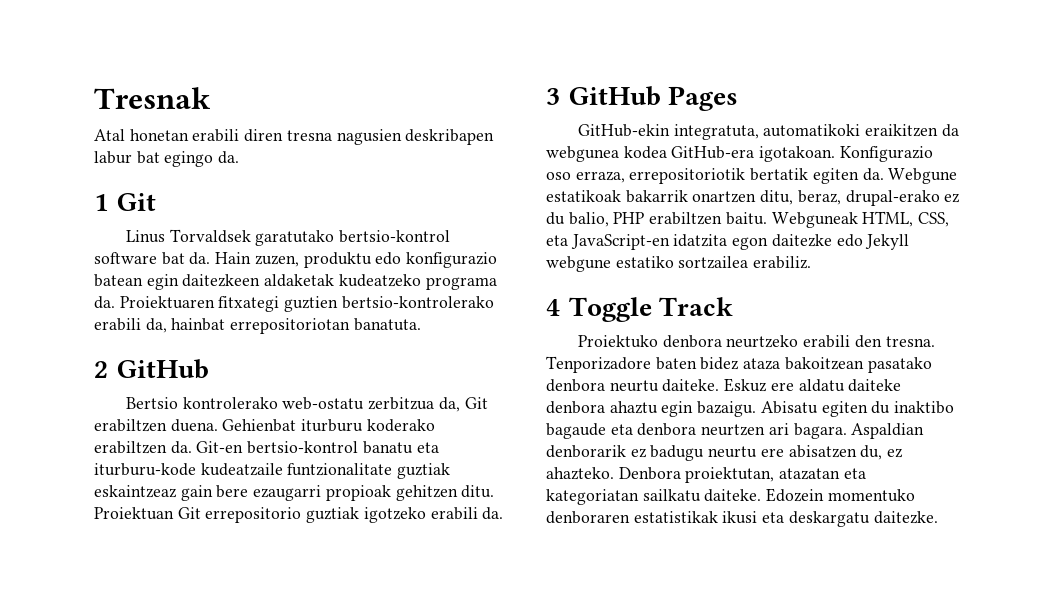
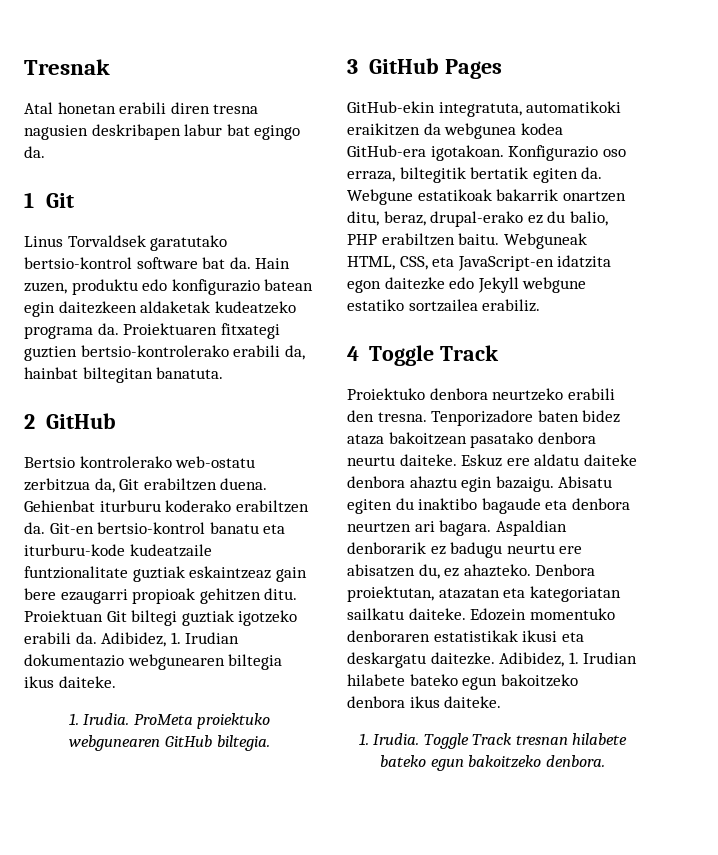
[230,318,351,334] errepositoriotan -> [82,367,153,383] biltegitan
[205,507,302,523] errepositorio -> [131,610,178,626] biltegi
(504, 513) none -> [101,632,240,647] [24,654,283,670] [24,676,116,688] [68,713,271,729] [69,735,270,751] Adibidez, 1. Irudian dokumentazio webgunearen biltegia ikus daiteke. // 1. Irudia. ProMeta proiektuko webgunearen GitHub biltegia.
[629,168,746,184] errepositoriotik -> [399,167,466,183] biltegitik
(938, 517) none -> [499,652,638,667] [347,674,578,690] [347,696,502,708] [358,733,628,749] [380,755,605,771] Adibidez, 1. Irudian hilabete bateko egun bakoitzeko denbora ikus daiteke. // 1. Irudia. Toggle Track tresnan hilabete bateko egun bakoitzeko denbora.

